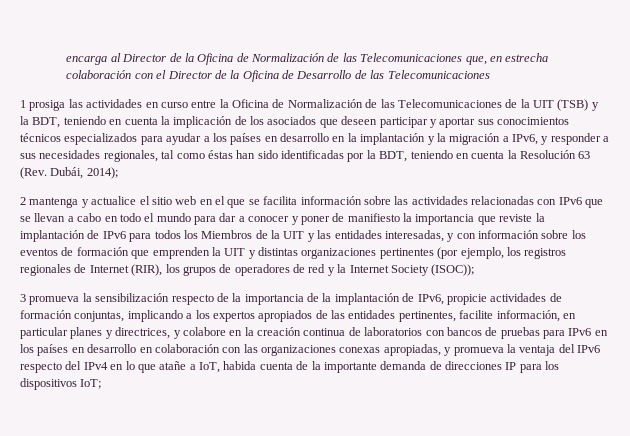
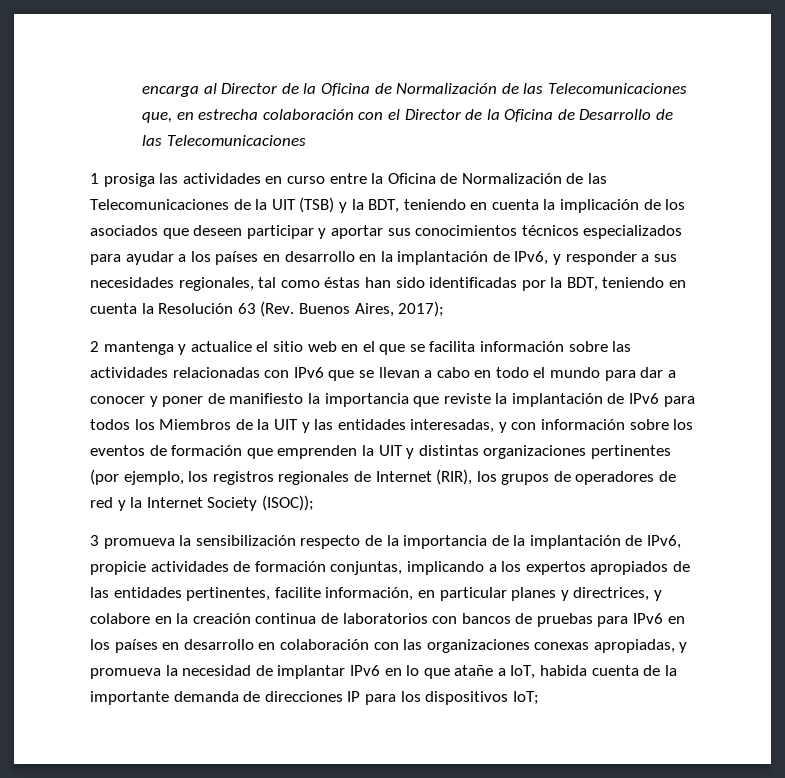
[427,133,509,145] y la migración a -> [492,251,510,262] de
[50,167,118,179] Dubái, 2014); -> [298,301,445,317] Buenos Aires, 2017);
[519,344,600,356] [20,361,108,373] ventaja del IPv6 respecto del IPv4 -> [182,665,380,679] necesidad de implantar IPv6

